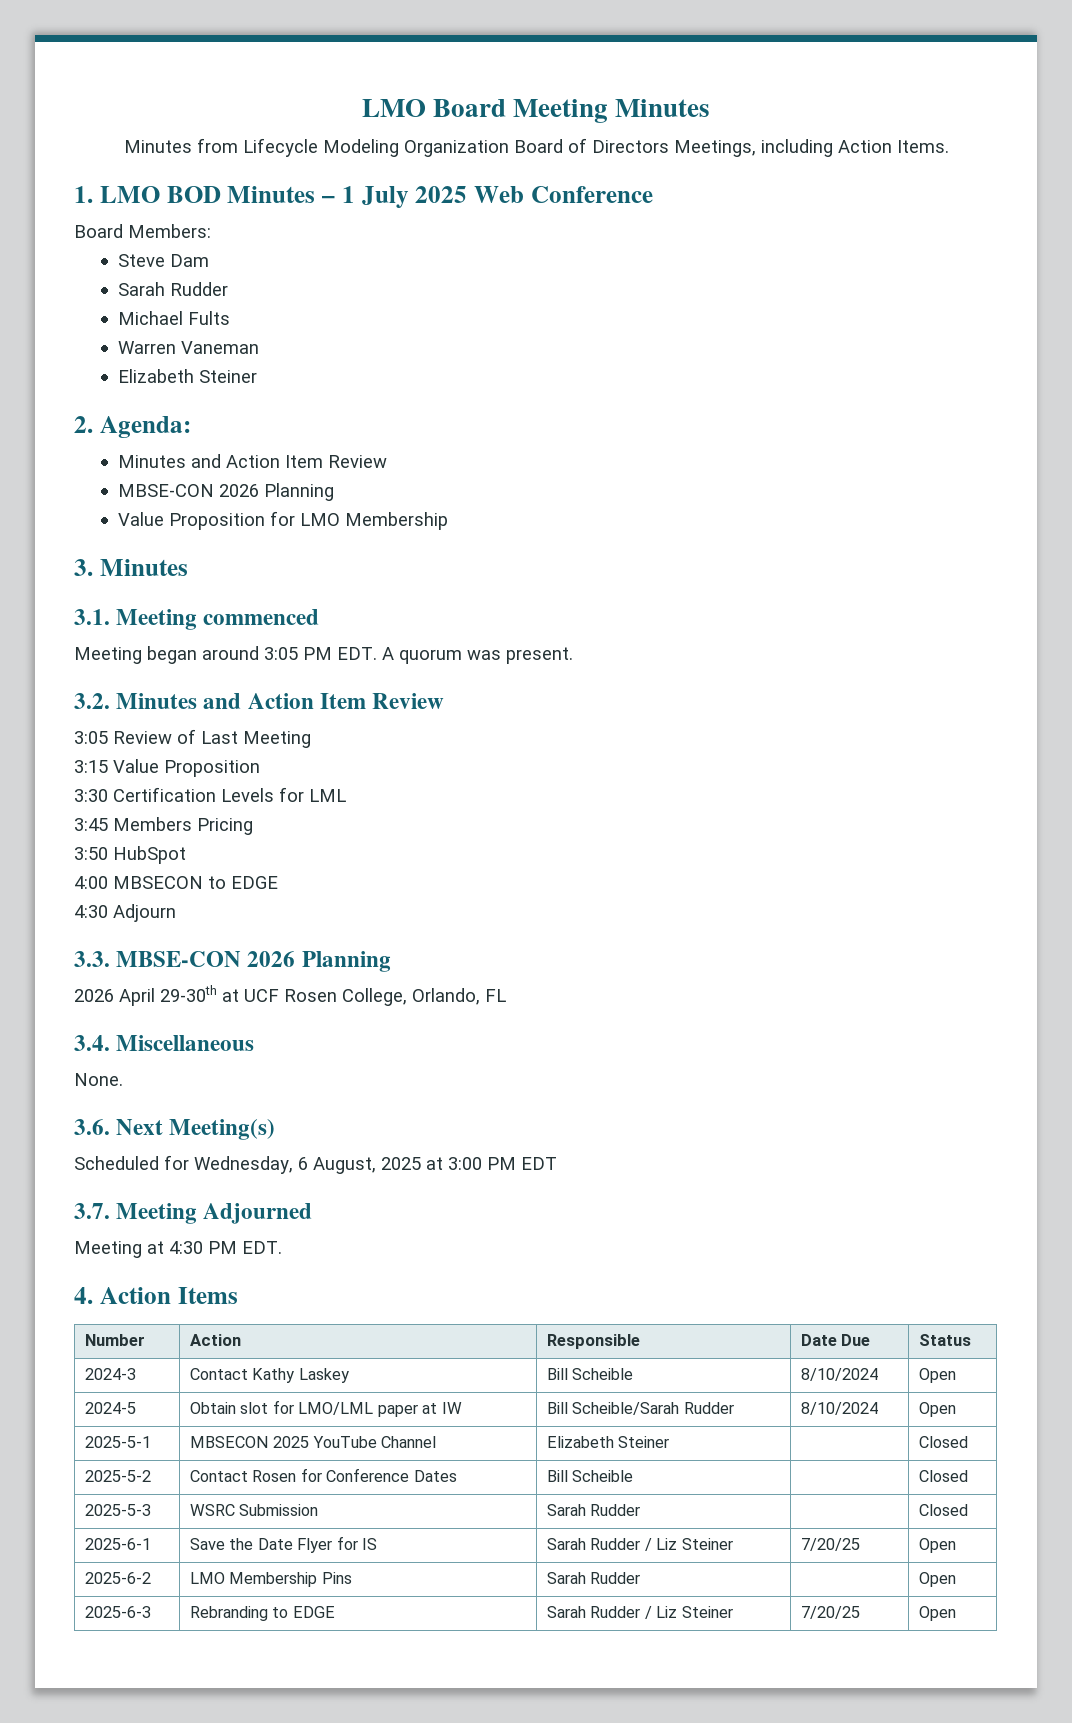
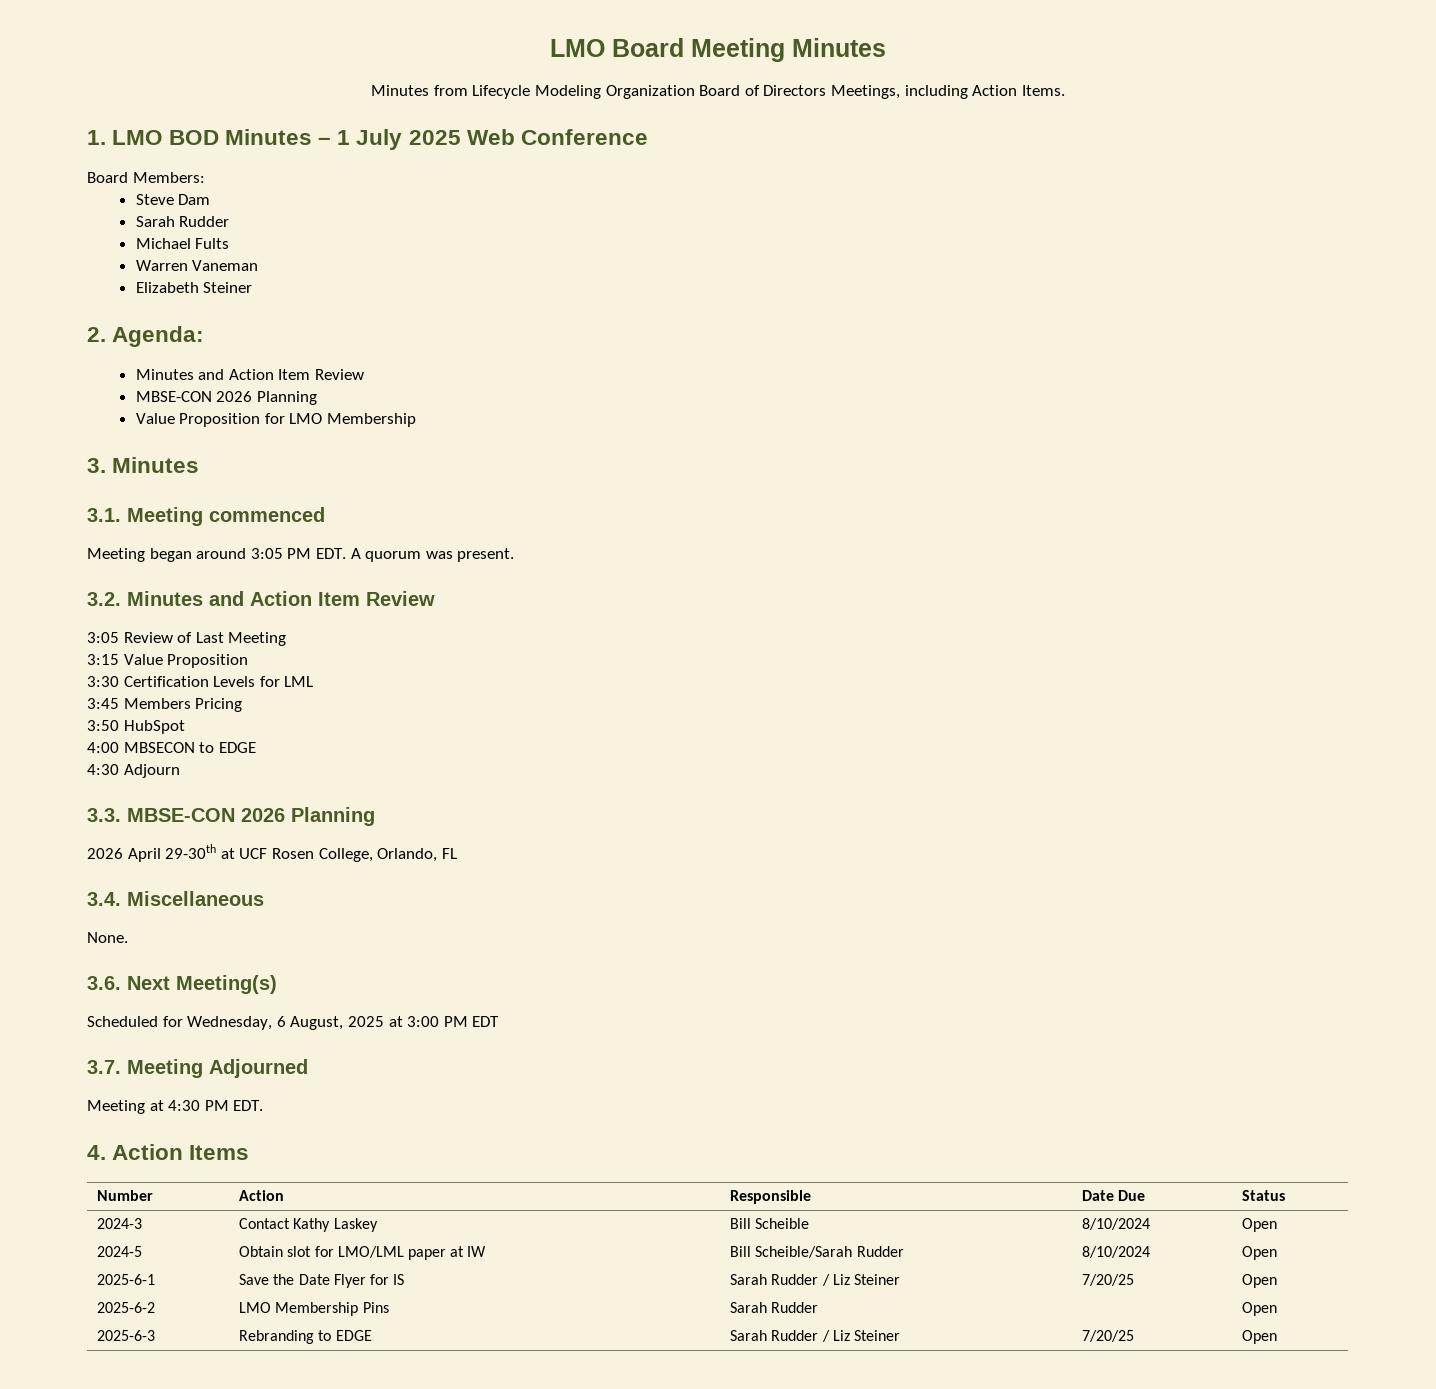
[85,1436,152,1448] [190,1436,437,1448] [547,1436,670,1448] [919,1436,969,1448] [85,1470,152,1482] [190,1468,457,1482] [547,1470,634,1482] [919,1470,969,1482] [85,1504,152,1516] [190,1504,319,1516] [547,1504,641,1516] [919,1504,969,1516] // 2025-5-1 | MBSECON 2025 YouTube Channel | Elizabeth Steiner | | Closed // 2025-5-2 | Contact Rosen for Conference Dates | Bill Scheible | | Closed // 2025-5-3 | WSRC Submission | Sarah Rudder | | Closed -> (1278, 1253) none

